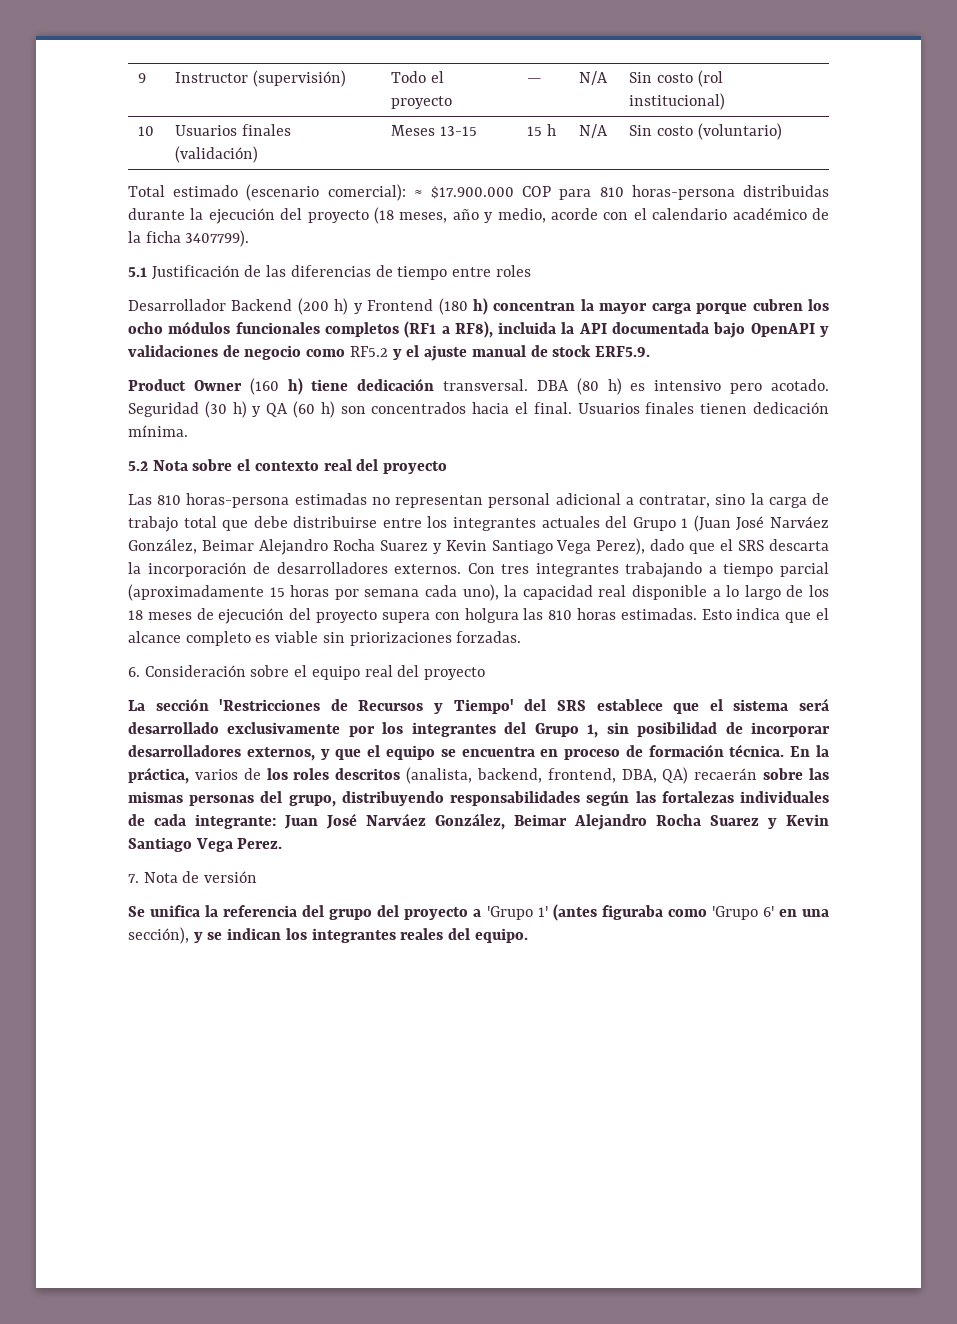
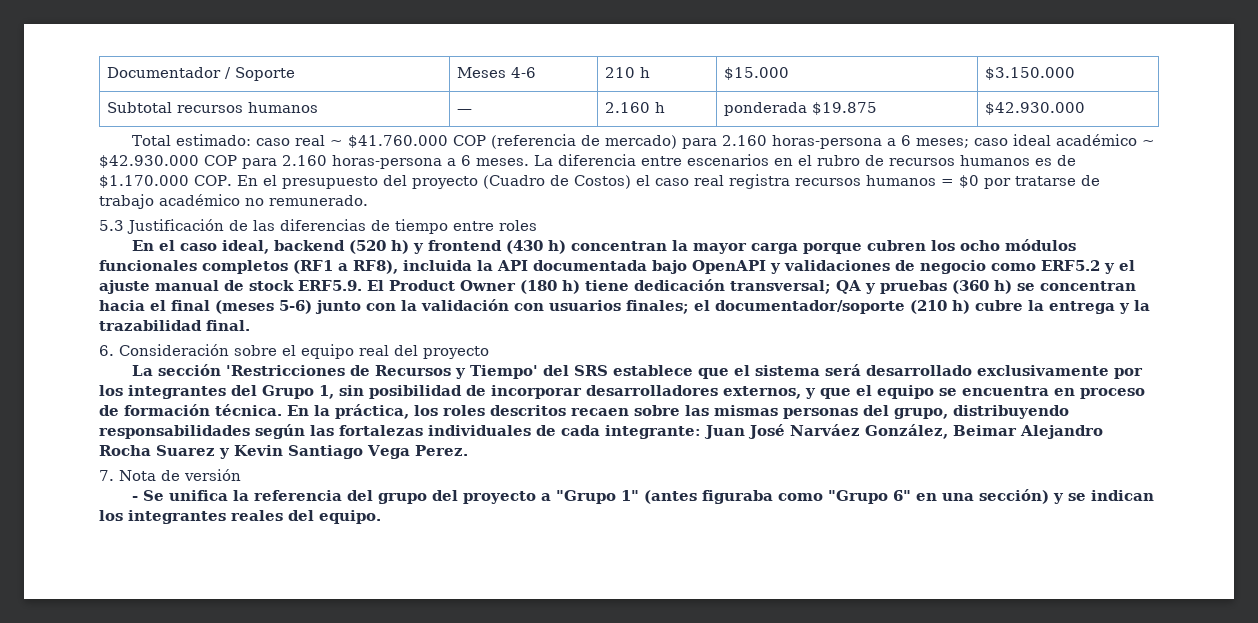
[138,73,147,83] [175,70,347,87] [391,71,445,83] [391,96,453,109] [527,78,543,83] [579,71,609,85] [629,70,723,87] [629,93,726,110] [138,126,155,136] [175,124,292,136] [175,146,259,163] [391,125,478,136] [527,124,557,136] [579,124,609,138] [629,123,782,140] [128,184,829,201] [128,207,829,224] [128,230,250,247] [128,267,147,277] 9 | Instructor (supervisión) | Todo el proyecto | — | N/A | Sin costo (rol institucional) // 10 | Usuarios finales (validación) | Meses 13-15 | 15 h | N/A | Sin costo (voluntario) // Total estimado (escenario comercial): ≈ $17.900.000 COP para 810 horas-persona distribuidas durante la ejecución del proyecto (18 meses, año y medio, acorde con el calendario académico de la ficha 3407799). // 5.1 -> [107,67,296,81] [457,67,537,78] [605,67,651,78] [724,67,790,80] [985,67,1076,80] [107,102,319,113] [457,109,473,113] [605,102,666,113] [724,102,878,116] [985,102,1086,115] [131,134,1155,149] [99,154,1076,169] [99,174,1100,189] [99,194,368,209] [99,220,124,231] Documentador / Soporte | Meses 4-6 | 210 h | $15.000 | $3.150.000 // Subtotal recursos humanos | — | 2.160 h | ponderada $19.875 | $42.930.000 // Total estimado: caso real ~ $41.760.000 COP (referencia de mercado) para 2.160 horas-persona a 6 meses; caso ideal académico ~ $42.930.000 COP para 2.160 horas-persona a 6 meses. La diferencia entre escenarios en el rubro de recursos humanos es de $1.170.000 COP. En el presupuesto del proyecto (Cuadro de Costos) el caso real registra recursos humanos = $0 por tratarse de trabajo académico no remunerado. // 5.3
[128,298,468,315] Desarrollador Backend (200 h) y Frontend (180 -> [131,240,543,254] En el caso ideal, backend (520 h) y frontend (430
[349,346,388,357] RF5.2 -> [1041,260,1100,271] ERF5.2
(650, 351) // -> [367,280,384,291] El
[249,378,279,395] (160 -> [520,280,557,294] (180
[443,378,829,395] [128,401,829,418] [128,425,188,437] [128,459,448,474] [128,493,830,508] [128,515,829,532] [128,538,830,555] [128,562,829,578] [128,584,830,601] [128,608,829,624] [128,631,522,646] transversal. DBA (80 h) es intensivo pero acotado. Seguridad (30 h) y QA (60 h) son concentrados hacia el final. Usuarios finales tienen dedicación mínima. // 5.2 Nota sobre el contexto real del proyecto // Las 810 horas-persona estimadas no representan personal adicional a contratar, sino la carga de trabajo total que debe distribuirse entre los integrantes actuales del Grupo 1 (Juan José Narváez González, Beimar Alejandro Rocha Suarez y Kevin Santiago Vega Perez), dado que el SRS descarta la incorporación de desarrolladores externos. Con tres integrantes trabajando a tiempo parcial (aproximadamente 15 horas por semana cada uno), la capacidad real disponible a lo largo de los 18 meses de ejecución del proyecto supera con holgura las 810 horas estimadas. Esto indica que el alcance completo es viable sin priorizaciones forzadas. -> [730,280,1136,294] [99,299,1150,314] [99,320,250,331] transversal; QA y pruebas (360 h) se concentran hacia el final (meses 5-6) junto con la validación con usuarios finales; el documentador/soporte (210 h) cubre la entrega y la trazabilidad final.
[194,768,261,780] varios de -> (409, 411) none
[406,767,758,784] (analista, backend, frontend, DBA, QA) recaerán -> [571,408,629,416] recaen
(258, 877) none -> [131,496,138,501] -
[486,906,548,920] 'Grupo 1' -> [555,490,639,504] "Grupo 1"
[711,906,774,920] 'Grupo 6' -> [827,490,911,504] "Grupo 6"
[128,927,189,944] sección), -> [978,489,1049,504] sección)

